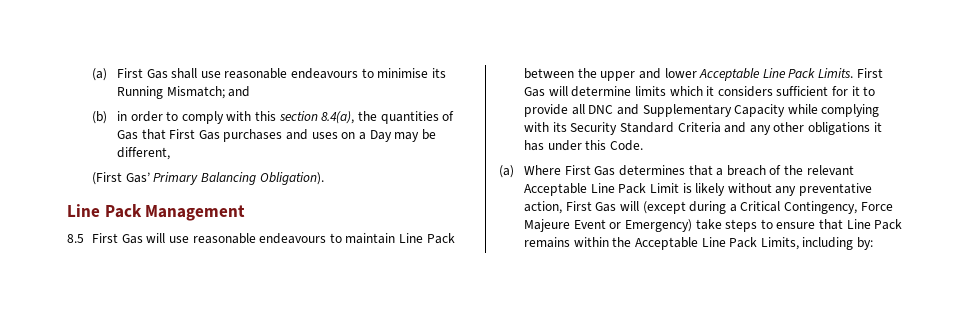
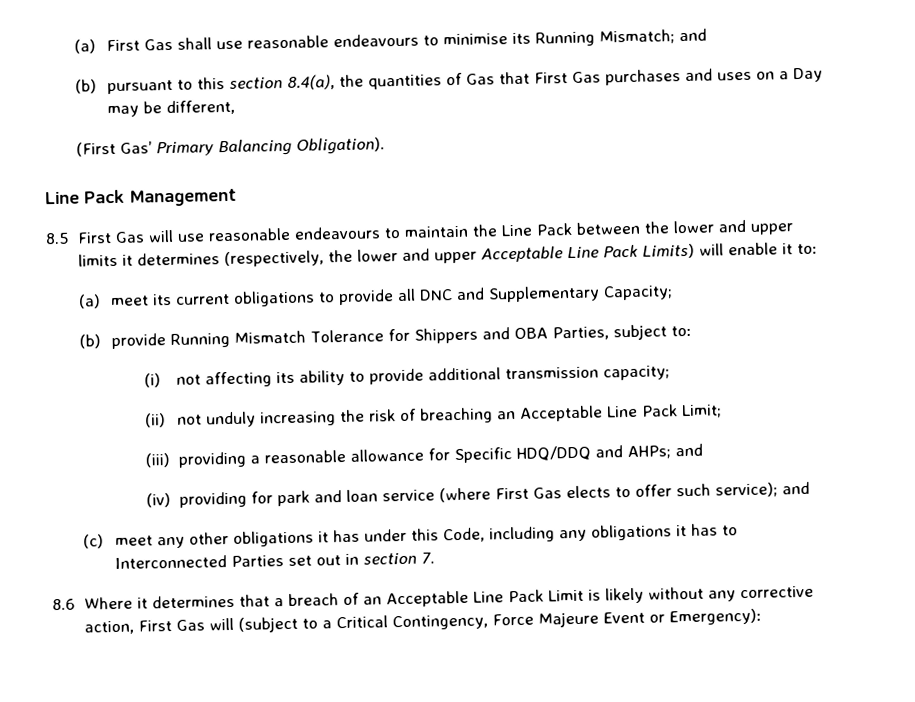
[116,111,252,124] in order to comply with -> [107,79,194,95] pursuant to
(396, 238) none -> [472,224,499,237] the
[600,68,883,81] [523,86,860,97] upper and lower Acceptable Line Pack Limits. First Gas will determine limits which it considers sufficient for it -> [673,219,795,235] [78,242,819,268] [78,290,316,309] lower and upper limits it determines (respectively, the lower and upper Acceptable Line Pack Limits) will enable it to: // (a) meet its current obligations
[734,104,880,117] [523,122,747,135] Capacity while complying with its Security Standard Criteria and -> [603,285,674,301] [79,324,693,350] [144,365,671,388] [145,404,723,428] [145,443,703,468] [146,481,810,508] [83,534,154,549] Capacity; // (b) provide Running Mismatch Tolerance for Shippers and OBA Parties, subject to: // (i) not affecting its ability to provide additional transmission capacity; // (ii) not unduly increasing the risk of breaching an Acceptable Line Pack Limit; // (iii) providing a reasonable allowance for Specific HDQ/DDQ and AHPs; and // (iv) providing for park and loan service (where First Gas elects to offer such service); and // (c) meet
[609,140,643,151] [499,165,616,178] Code. // (a) Where First Gas -> [443,523,739,543] [115,552,436,569] [52,596,149,611] Code, including any obligations it has to Interconnected Parties set out in section 7. // 8.6 Where it
[784,165,854,176] the relevant -> [363,596,383,605] an
[799,183,873,196] preventative -> [740,585,815,599] corrective
[642,201,727,214] (except during -> [238,616,319,633] (subject to
[624,219,903,232] [523,237,874,250] Emergency) take steps to ensure that Line Pack remains within the Acceptable Line Pack Limits, including by: -> [669,608,763,626] Emergency):

